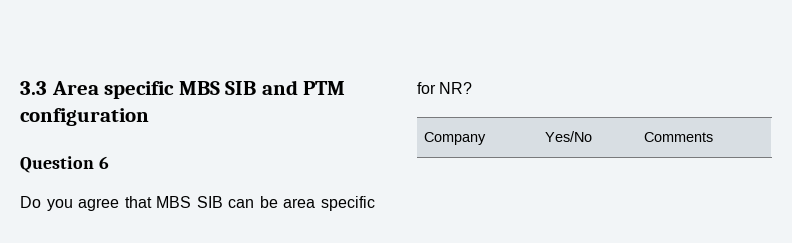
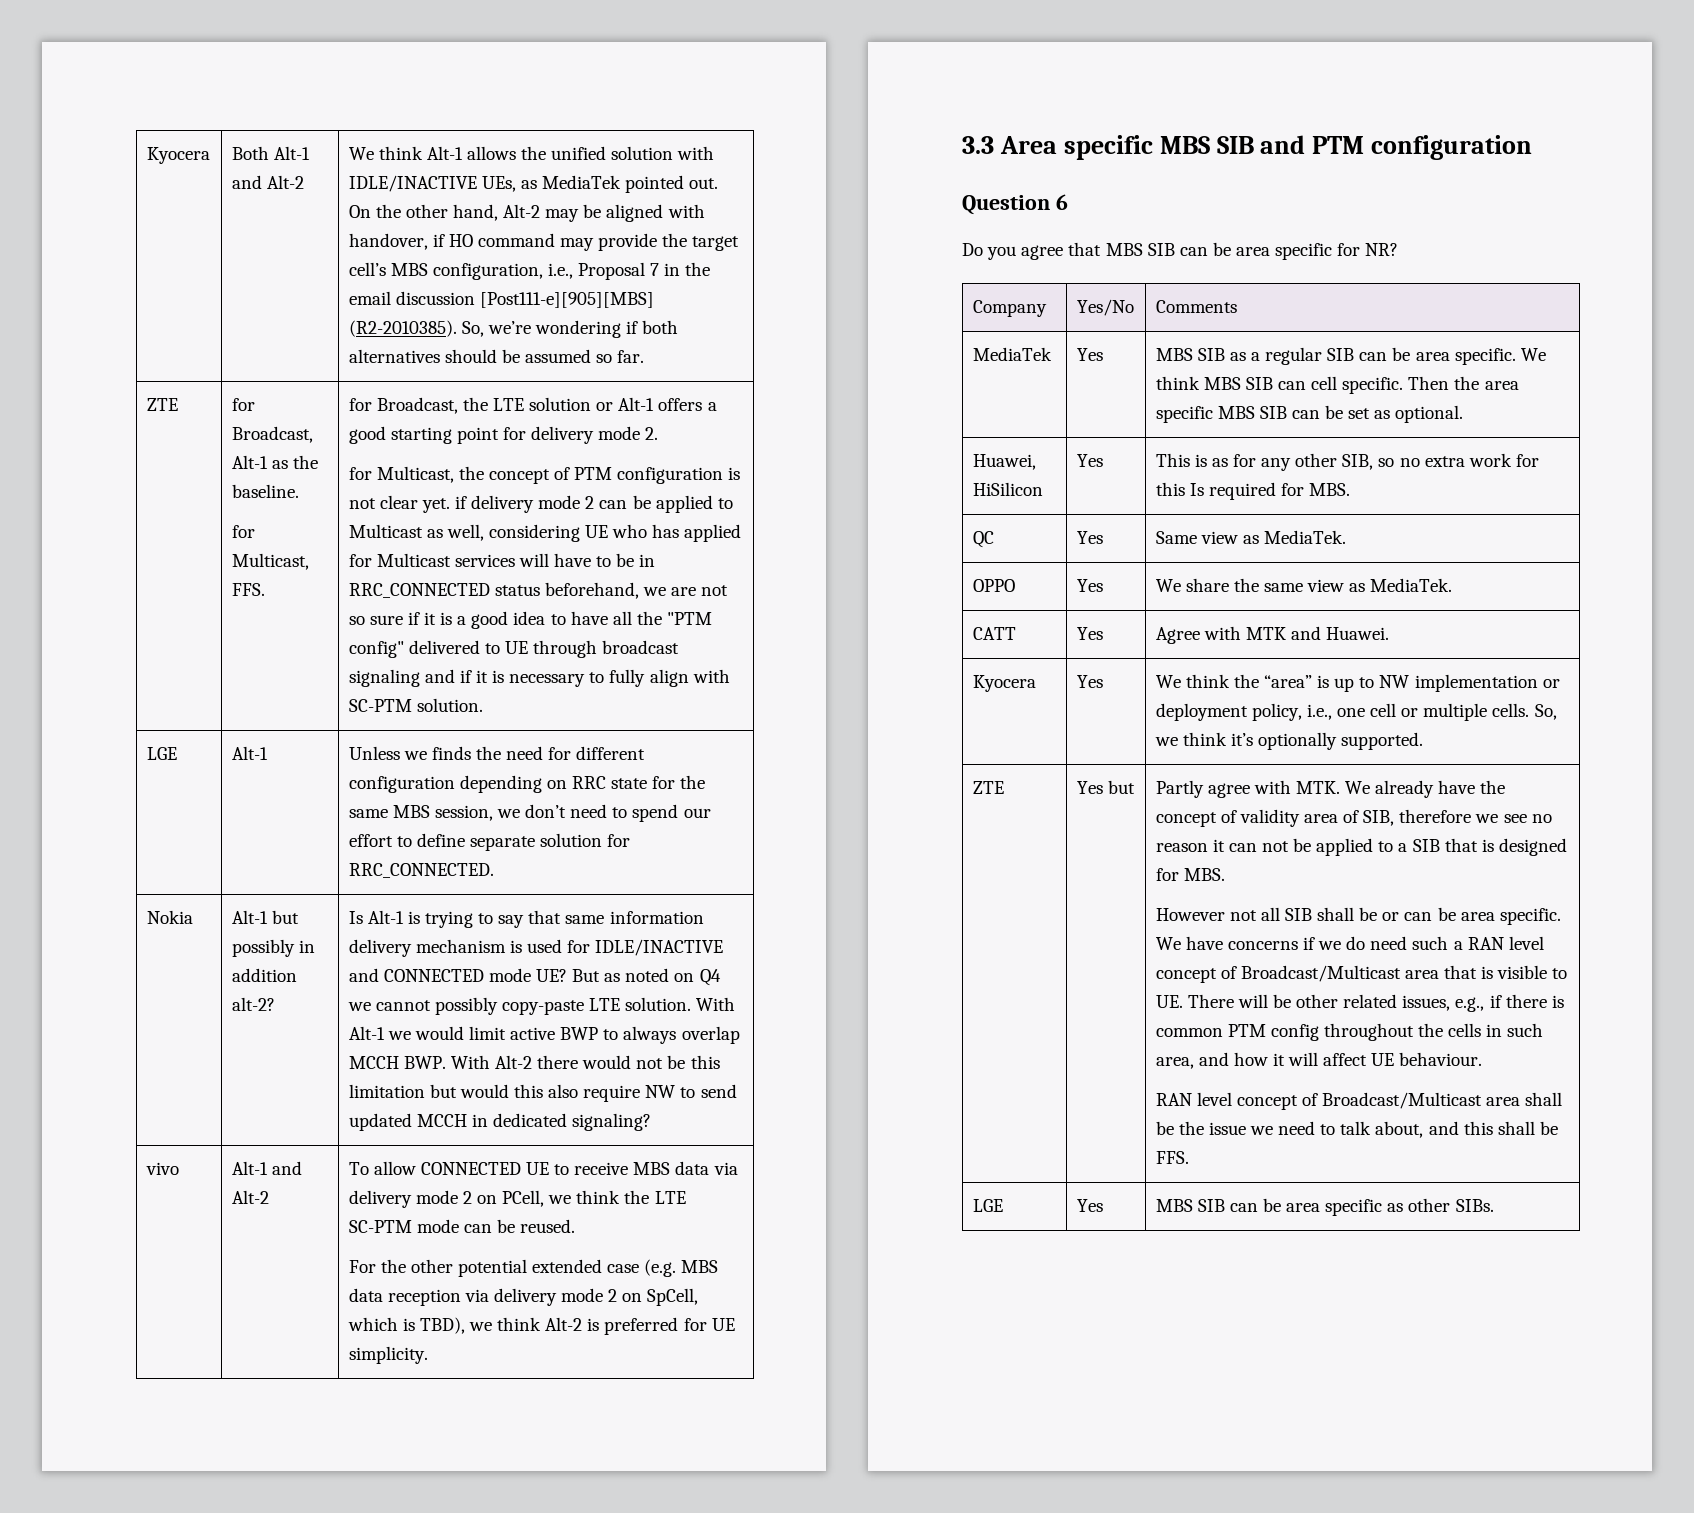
(20, 88) none -> [146,147,210,164] [231,146,310,160] [231,175,304,189] [348,146,715,160] [348,175,719,193] [348,204,705,222] [348,233,740,251] [348,262,711,280] [348,291,654,308] [348,320,679,338] [348,349,645,363] [146,398,178,411] [231,398,255,411] [231,426,313,443] [231,455,318,469] [231,484,299,498] [231,525,255,538] [231,553,309,570] [231,583,265,596] [348,397,717,414] [348,426,659,444] [348,466,741,484] [348,495,733,513] [348,524,742,542] [348,553,656,567] [348,582,729,599] [348,611,713,629] [348,640,680,658] [348,669,730,687] [348,698,483,712] [146,747,177,760] [231,746,268,760] [348,746,646,760] [348,775,706,793] [348,804,711,822] [348,833,631,851] [348,863,494,878] [146,910,193,924] [231,910,299,924] [231,939,315,957] [231,968,297,982] [231,997,275,1011] [348,910,704,928] [348,939,724,957] [348,968,721,986] [347,997,736,1015] [348,1026,740,1044] [348,1055,720,1069] [348,1084,737,1102] [348,1113,652,1131] [145,1162,179,1175] [231,1161,302,1175] [231,1190,269,1204] [348,1161,738,1175] [348,1190,686,1208] [348,1219,576,1233] [348,1259,719,1277] [348,1288,699,1306] [347,1317,735,1335] [348,1346,428,1364] Kyocera | Both Alt-1 and Alt-2 | We think Alt-1 allows the unified solution with IDLE/INACTIVE UEs, as MediaTek pointed out. On the other hand, Alt-2 may be aligned with handover, if HO command may provide the target cell’s MBS configuration, i.e., Proposal 7 in the email discussion [Post111-e][905][MBS] (R2-2010385). So, we’re wondering if both alternatives should be assumed so far. // ZTE | for Broadcast, Alt-1 as the baseline. // for Multicast, FFS. | for Broadcast, the LTE solution or Alt-1 offers a good starting point for delivery mode 2. // for Multicast, the concept of PTM configuration is not clear yet. if delivery mode 2 can be applied to Multicast as well, considering UE who has applied for Multicast services will have to be in RRC_CONNECTED status beforehand, we are not so sure if it is a good idea to have all the "PTM config" delivered to UE through broadcast signaling and if it is necessary to fully align with SC-PTM solution. // LGE | Alt-1 | Unless we finds the need for different configuration depending on RRC state for the same MBS session, we don’t need to spend our effort to define separate solution for RRC_CONNECTED. // Nokia | Alt-1 but possibly in addition alt-2? | Is Alt-1 is trying to say that same information delivery mechanism is used for IDLE/INACTIVE and CONNECTED mode UE? But as noted on Q4 we cannot possibly copy-paste LTE solution. With Alt-1 we would limit active BWP to always overlap MCCH BWP. With Alt-2 there would not be this limitation but would this also require NW to send updated MCCH in dedicated signaling? // vivo | Alt-1 and Alt-2 | To allow CONNECTED UE to receive MBS data via delivery mode 2 on PCell, we think the LTE SC-PTM mode can be reused. // For the other potential extended case (e.g. MBS data reception via delivery mode 2 on SpCell, which is TBD), we think Alt-2 is preferred for UE simplicity. //
(714, 137) none -> [972,347,1052,361] [1076,348,1103,361] [1155,347,1546,365] [1155,376,1519,394] [1155,405,1464,423] [972,454,1036,470] [972,482,1043,496] [1076,454,1103,467] [1155,453,1539,471] [1155,482,1351,500] [972,531,994,548] [1076,531,1103,544] [1155,530,1346,544] [972,579,1015,592] [1076,579,1103,592] [1155,578,1453,592] [972,627,1016,640] [1076,627,1103,640] [1155,626,1390,644] [972,675,1036,692] [1076,675,1103,688] [1155,674,1560,692] [1155,703,1557,721] [1154,732,1424,750] [972,781,1004,794] [1076,780,1135,794] [1155,780,1506,798] [1155,809,1552,827] [1155,838,1567,856] [1155,868,1225,881] [1155,907,1561,925] [1155,936,1544,950] [1155,965,1568,983] [1155,994,1564,1012] [1155,1023,1544,1041] [1155,1052,1483,1069] [1155,1092,1563,1110] [1155,1121,1558,1138] [1155,1151,1189,1164] [972,1199,1003,1212] [1076,1199,1103,1212] [1155,1198,1494,1216] // MediaTek | Yes | MBS SIB as a regular SIB can be area specific. We think MBS SIB can cell specific. Then the area specific MBS SIB can be set as optional. // Huawei, HiSilicon | Yes | This is as for any other SIB, so no extra work for this Is required for MBS. // QC | Yes | Same view as MediaTek. // OPPO | Yes | We share the same view as MediaTek. // CATT | Yes | Agree with MTK and Huawei. // Kyocera | Yes | We think the “area” is up to NW implementation or deployment policy, i.e., one cell or multiple cells. So, we think it’s optionally supported. // ZTE | Yes but | Partly agree with MTK. We already have the concept of validity area of SIB, therefore we see no reason it can not be applied to a SIB that is designed for MBS. // However not all SIB shall be or can be area specific. We have concerns if we do need such a RAN level concept of Broadcast/Multicast area that is visible to UE. There will be other related issues, e.g., if there is common PTM config throughout the cells in such area, and how it will affect UE behaviour. // RAN level concept of Broadcast/Multicast area shall be the issue we need to talk about, and this shall be FFS. // LGE | Yes | MBS SIB can be area specific as other SIBs.

